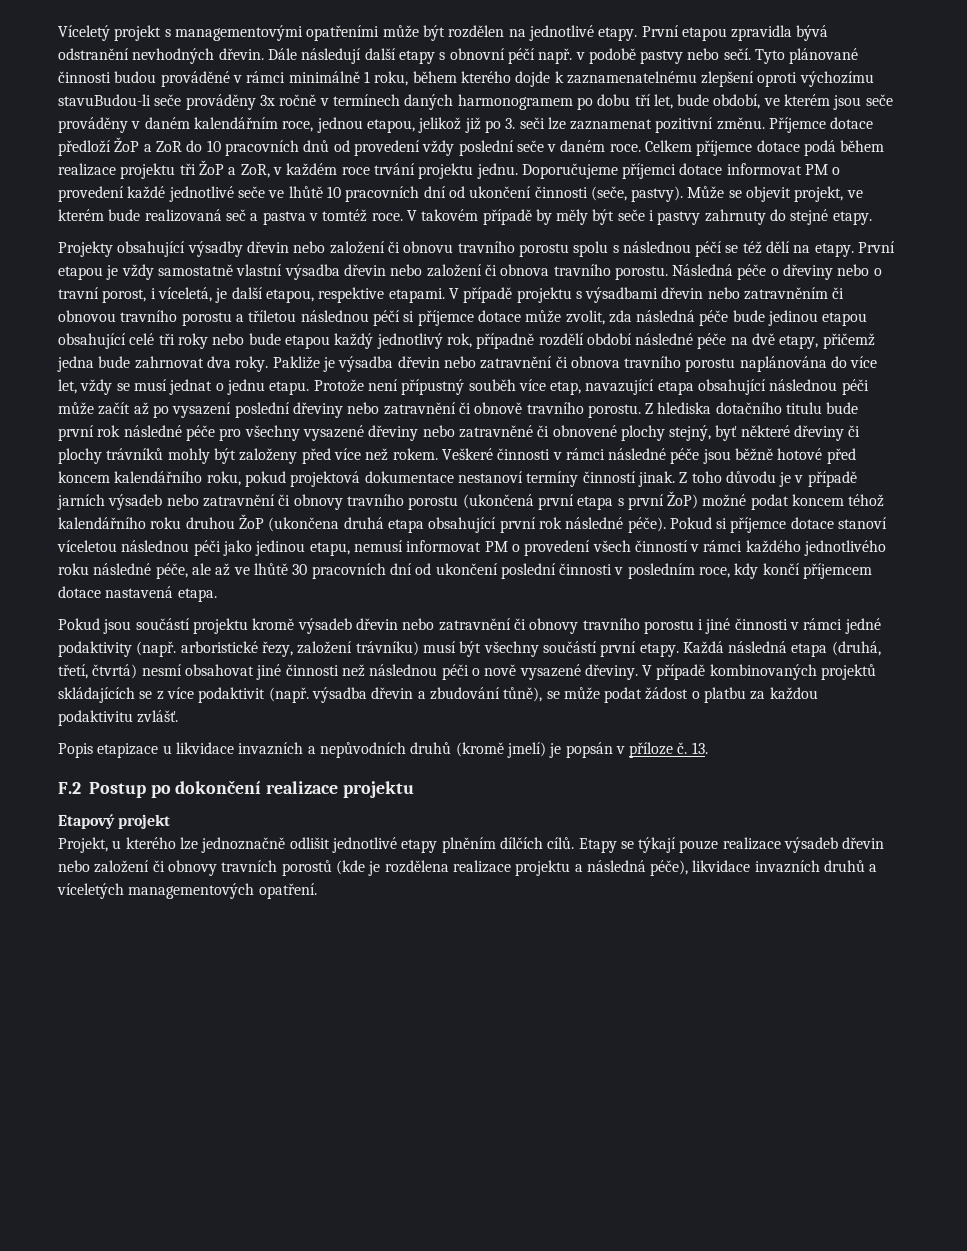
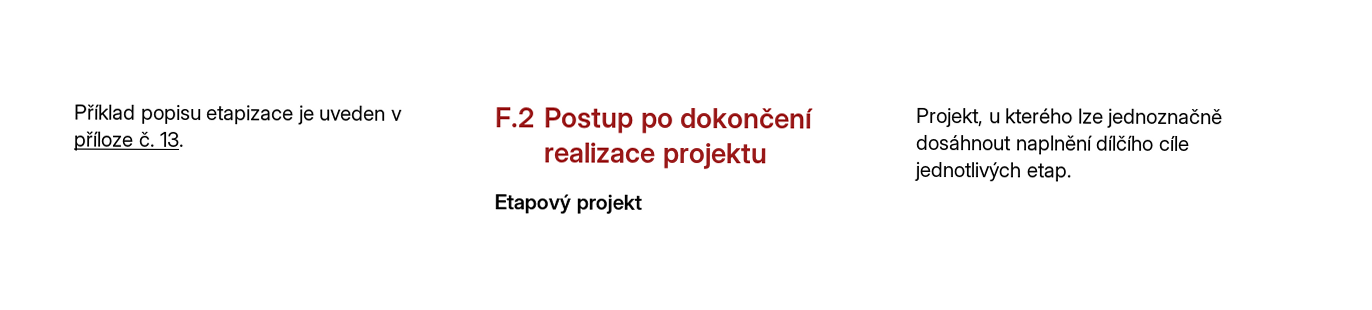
[58,25,829,41] [58,48,859,64] [58,71,874,87] [58,94,893,110] [58,117,874,133] [58,137,885,156] [58,160,841,179] [58,186,863,202] [58,209,872,225] [58,241,896,257] [58,264,882,280] [58,287,845,303] [58,310,868,326] [58,333,875,349] [57,356,878,372] [58,379,869,395] [58,402,859,418] [58,425,861,441] [58,448,856,464] [58,471,857,487] [57,491,885,510] [58,514,888,533] [57,540,887,556] [58,563,873,579] [58,586,217,602] [58,618,881,634] [58,641,881,657] [58,664,877,680] [58,687,818,703] [58,710,179,726] [58,742,613,758] Víceletý projekt s managementovými opatřeními může být rozdělen na jednotlivé etapy. První etapou zpravidla bývá odstranění nevhodných dřevin. Dále následují další etapy s obnovní péčí např. v podobě pastvy nebo sečí. Tyto plánované činnosti budou prováděné v rámci minimálně 1 roku, během kterého dojde k zaznamenatelnému zlepšení oproti výchozímu stavuBudou-li seče prováděny 3x ročně v termínech daných harmonogramem po dobu tří let, bude období, ve kterém jsou seče prováděny v daném kalendářním roce, jednou etapou, jelikož již po 3. seči lze zaznamenat pozitivní změnu. Příjemce dotace předloží ŽoP a ZoR do 10 pracovních dnů od provedení vždy poslední seče v daném roce. Celkem příjemce dotace podá během realizace projektu tři ŽoP a ZoR, v každém roce trvání projektu jednu. Doporučujeme příjemci dotace informovat PM o provedení každé jednotlivé seče ve lhůtě 10 pracovních dní od ukončení činnosti (seče, pastvy). Může se objevit projekt, ve kterém bude realizovaná seč a pastva v tomtéž roce. V takovém případě by měly být seče i pastvy zahrnuty do stejné etapy. // Projekty obsahující výsadby dřevin nebo založení či obnovu travního porostu spolu s následnou péčí se též dělí na etapy. První etapou je vždy samostatně vlastní výsadba dřevin nebo založení či obnova travního porostu. Následná péče o dřeviny nebo o travní porost, i víceletá, je další etapou, respektive etapami. V případě projektu s výsadbami dřevin nebo zatravněním či obnovou travního porostu a tříletou následnou péčí si příjemce dotace může zvolit, zda následná péče bude jedinou etapou obsahující celé tři roky nebo bude etapou každý jednotlivý rok, případně rozdělí období následné péče na dvě etapy, přičemž jedna bude zahrnovat dva roky. Pakliže je výsadba dřevin nebo zatravnění či obnova travního porostu naplánována do více let, vždy se musí jednat o jednu etapu. Protože není přípustný souběh více etap, navazující etapa obsahující následnou péči může začít až po vysazení poslední dřeviny nebo zatravnění či obnově travního porostu. Z hlediska dotačního titulu bude první rok následné péče pro všechny vysazené dřeviny nebo zatravněné či obnovené plochy stejný, byť některé dřeviny či plochy trávníků mohly být založeny před více než rokem. Veškeré činnosti v rámci následné péče jsou běžně hotové před koncem kalendářního roku, pokud projektová dokumentace nestanoví termíny činností jinak. Z toho důvodu je v případě jarních výsadeb nebo zatravnění či obnovy travního porostu (ukončená první etapa s první ŽoP) možné podat koncem téhož kalendářního roku druhou ŽoP (ukončena druhá etapa obsahující první rok následné péče). Pokud si příjemce dotace stanoví víceletou následnou péči jako jedinou etapu, nemusí informovat PM o provedení všech činností v rámci každého jednotlivého roku následné péče, ale až ve lhůtě 30 pracovních dní od ukončení poslední činnosti v posledním roce, kdy končí příjemcem dotace nastavená etapa. // Pokud jsou součástí projektu kromě výsadeb dřevin nebo zatravnění či obnovy travního porostu i jiné činnosti v rámci jedné podaktivity (např. arboristické řezy, založení trávníku) musí být všechny součástí první etapy. Každá následná etapa (druhá, třetí, čtvrtá) nesmí obsahovat jiné činnosti než následnou péči o nově vysazené dřeviny. V případě kombinovaných projektů skládajících se z více podaktivit (např. výsadba dřevin a zbudování tůně), se může podat žádost o platbu za každou podaktivitu zvlášť. // Popis etapizace u likvidace invazních a nepůvodních druhů (kromě jmelí) je popsán -> [74,104,387,125] Příklad popisu etapizace je uveden
[289,837,885,853] [58,860,878,876] [57,883,317,899] odlišit jednotlivé etapy plněním dílčích cílů. Etapy se týkají pouze realizace výsadeb dřevin nebo založení či obnovy travních porostů (kde je rozdělena realizace projektu a následná péče), likvidace invazních druhů a víceletých managementových opatření. -> [916,134,1190,155] [914,161,1072,182] dosáhnout naplnění dílčího cíle jednotlivých etap.

